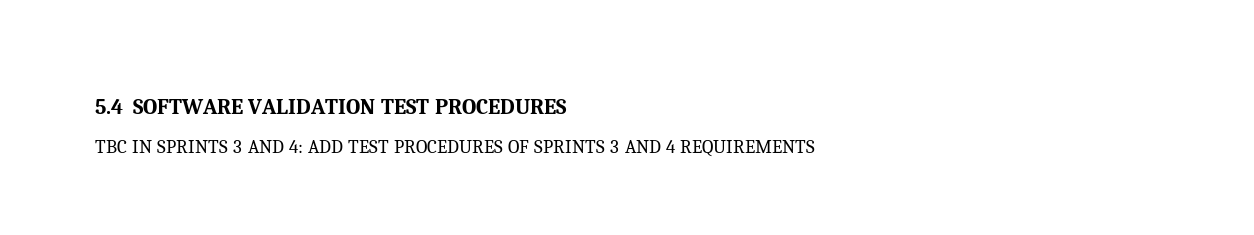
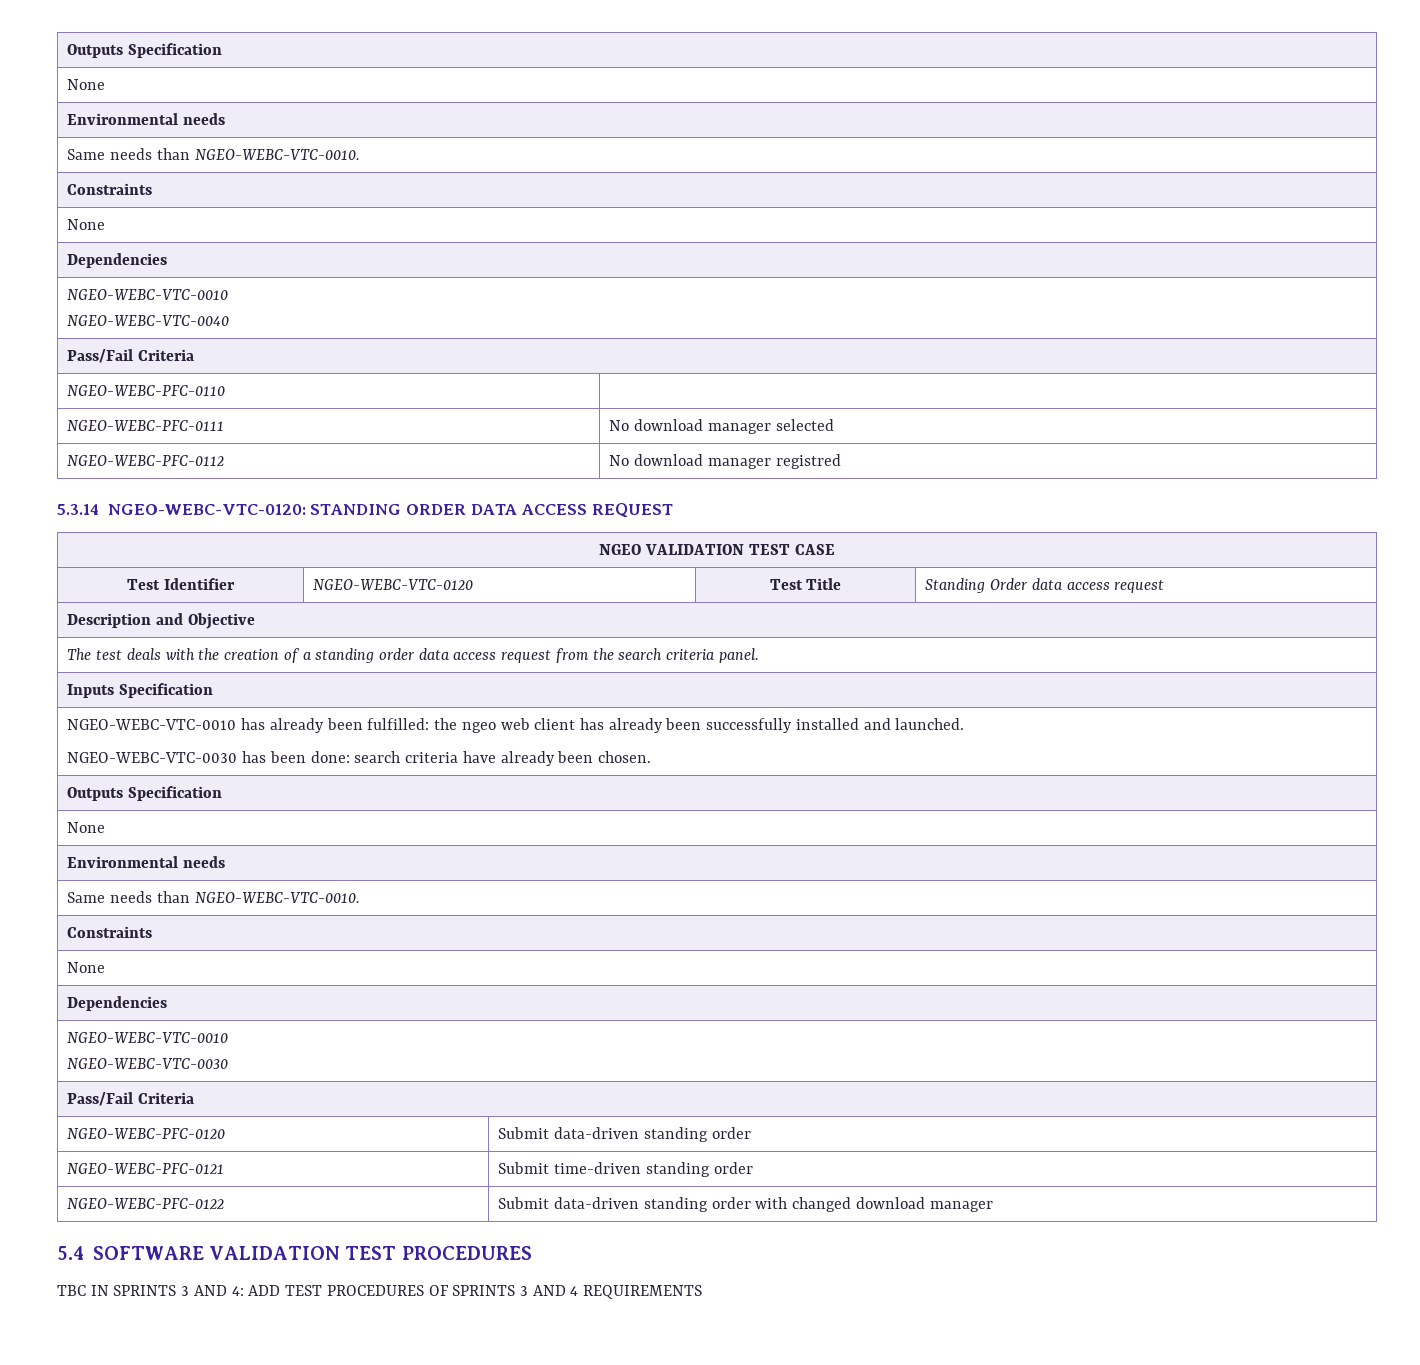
(95, 106) none -> [67,43,223,58] [67,79,106,90] [67,113,226,125] [67,148,360,160] [67,183,153,195] [67,219,106,230] [67,253,168,268] [67,289,229,300] [67,315,230,326] [67,349,195,363] [67,385,226,396] [67,420,225,431] [609,419,834,434] [67,455,225,467] [609,454,841,469] [57,503,673,518] [599,544,835,555] [127,578,235,590] [313,579,474,591] [769,578,842,590] [925,578,1165,593] [67,613,255,629] [67,648,759,663] [67,683,214,698] [67,718,965,733] [67,751,651,766] [67,786,223,801] [67,822,106,833] [67,856,226,868] [67,891,360,903] [67,926,153,938] [67,962,106,973] [67,996,168,1011] [67,1032,229,1043] [67,1058,229,1069] [67,1092,195,1106] [67,1128,226,1140] [498,1127,751,1142] [67,1163,225,1175] [498,1162,753,1177] [67,1198,225,1210] [498,1197,993,1212] Outputs Specification // None // Environmental needs // Same needs than NGEO-WEBC-VTC-0010. // Constraints // None // Dependencies // NGEO-WEBC-VTC-0010 // NGEO-WEBC-VTC-0040 // Pass/Fail Criteria // NGEO-WEBC-PFC-0110 | // NGEO-WEBC-PFC-0111 | No download manager selected // NGEO-WEBC-PFC-0112 | No download manager registred // 5.3.14 NGEO-WEBC-VTC-0120: STANDING ORDER DATA ACCESS REQUEST // NGEO VALIDATION TEST CASE // Test Identifier | NGEO-WEBC-VTC-0120 | Test Title | Standing Order data access request // Description and Objective // The test deals with the creation of a standing order data access request from the search criteria panel. // Inputs Specification // NGEO-WEBC-VTC-0010 has already been fulfilled: the ngeo web client has already been successfully installed and launched. // NGEO-WEBC-VTC-0030 has been done: search criteria have already been chosen. // Outputs Specification // None // Environmental needs // Same needs than NGEO-WEBC-VTC-0010. // Constraints // None // Dependencies // NGEO-WEBC-VTC-0010 // NGEO-WEBC-VTC-0030 // Pass/Fail Criteria // NGEO-WEBC-PFC-0120 | Submit data-driven standing order // NGEO-WEBC-PFC-0121 | Submit time-driven standing order // NGEO-WEBC-PFC-0122 | Submit data-driven standing order with changed download manager //

